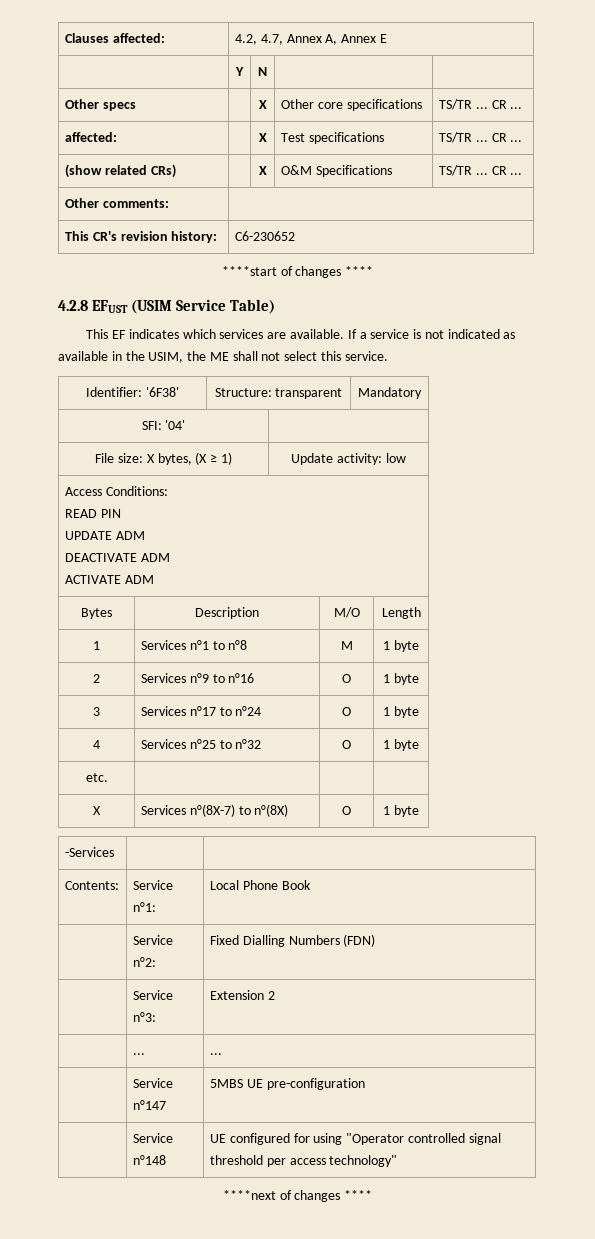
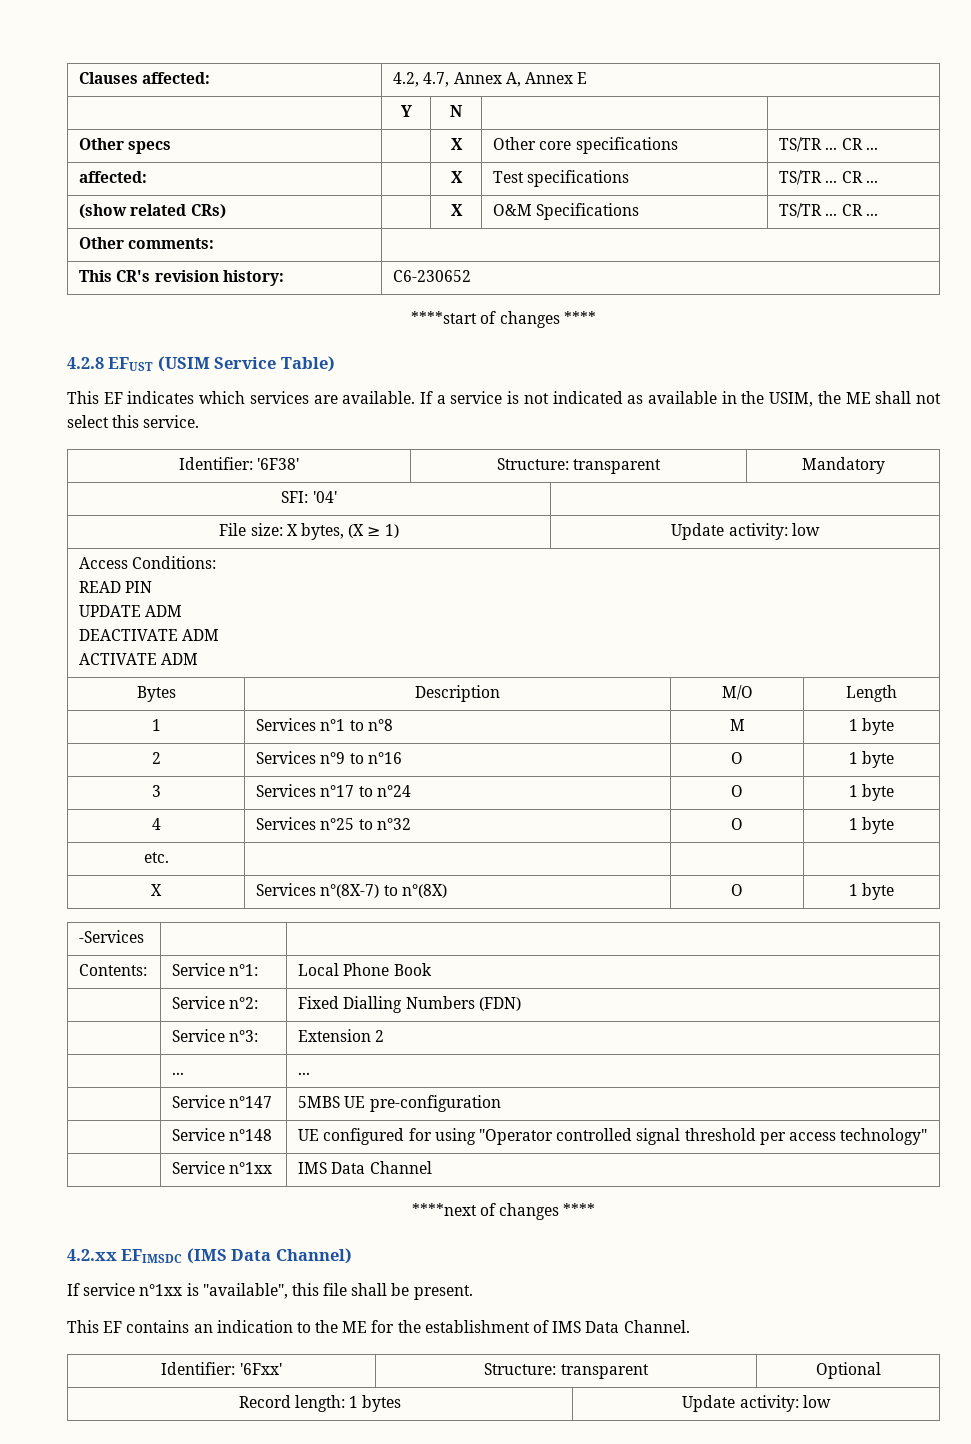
(398, 1161) none -> [172,1161,273,1174] [298,1161,432,1174] // | Service n°1xx | IMS Data Channel
(373, 1195) none -> [67,1248,352,1264] [67,1283,473,1300] [67,1320,690,1333] [161,1362,282,1375] [484,1363,649,1379] [815,1362,881,1379] [238,1395,402,1412] [682,1395,831,1412] // 4.2.xx EFIMSDC (IMS Data Channel) // If service n°1xx is "available", this file shall be present. // This EF contains an indication to the ME for the establishment of IMS Data Channel. // Identifier: '6Fxx' | Structure: transparent | Optional // Record length: 1 bytes | Update activity: low

